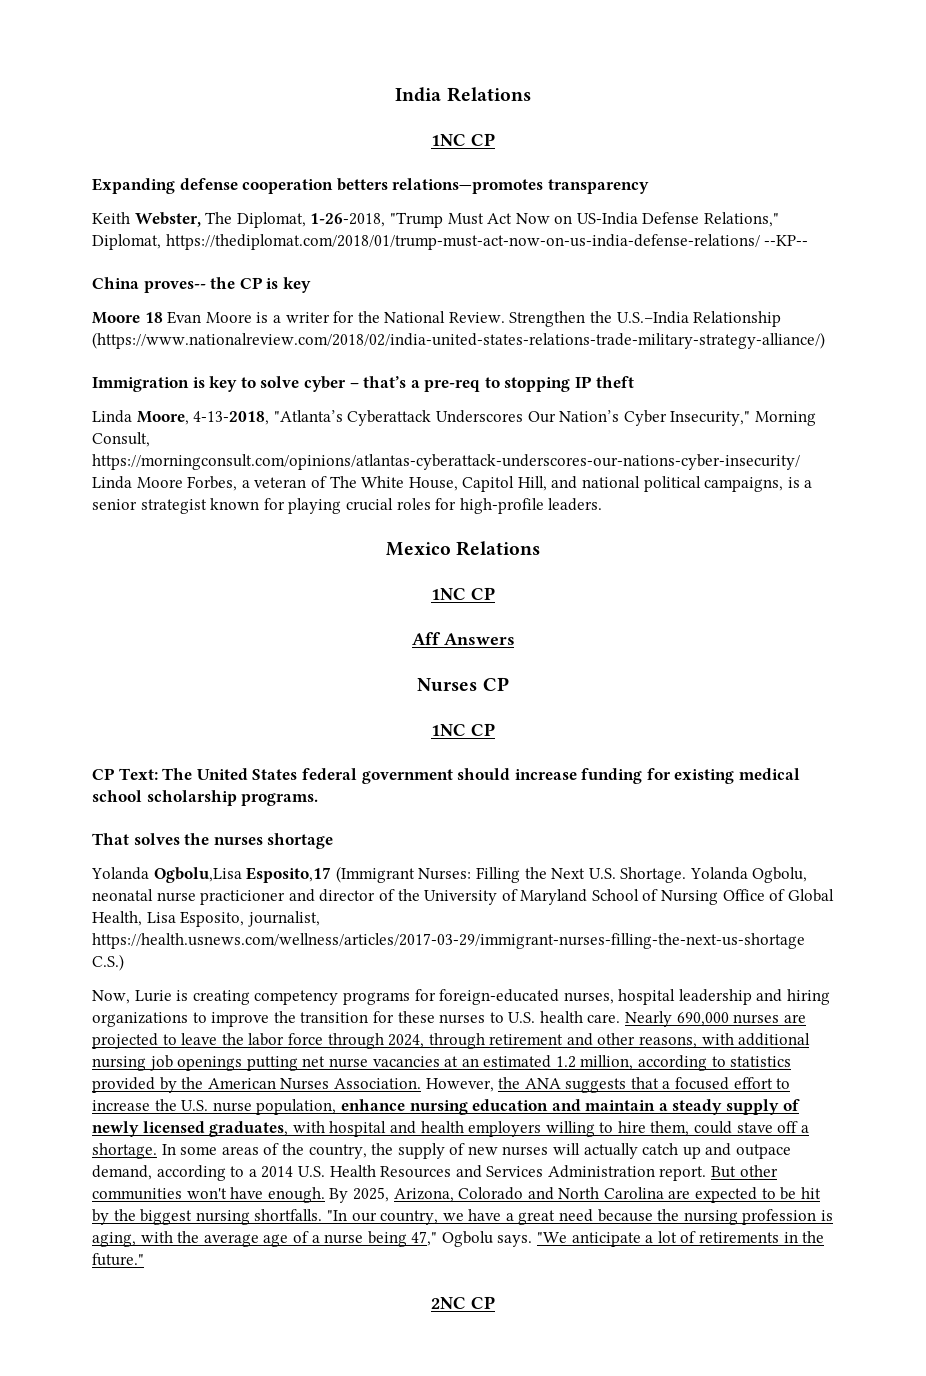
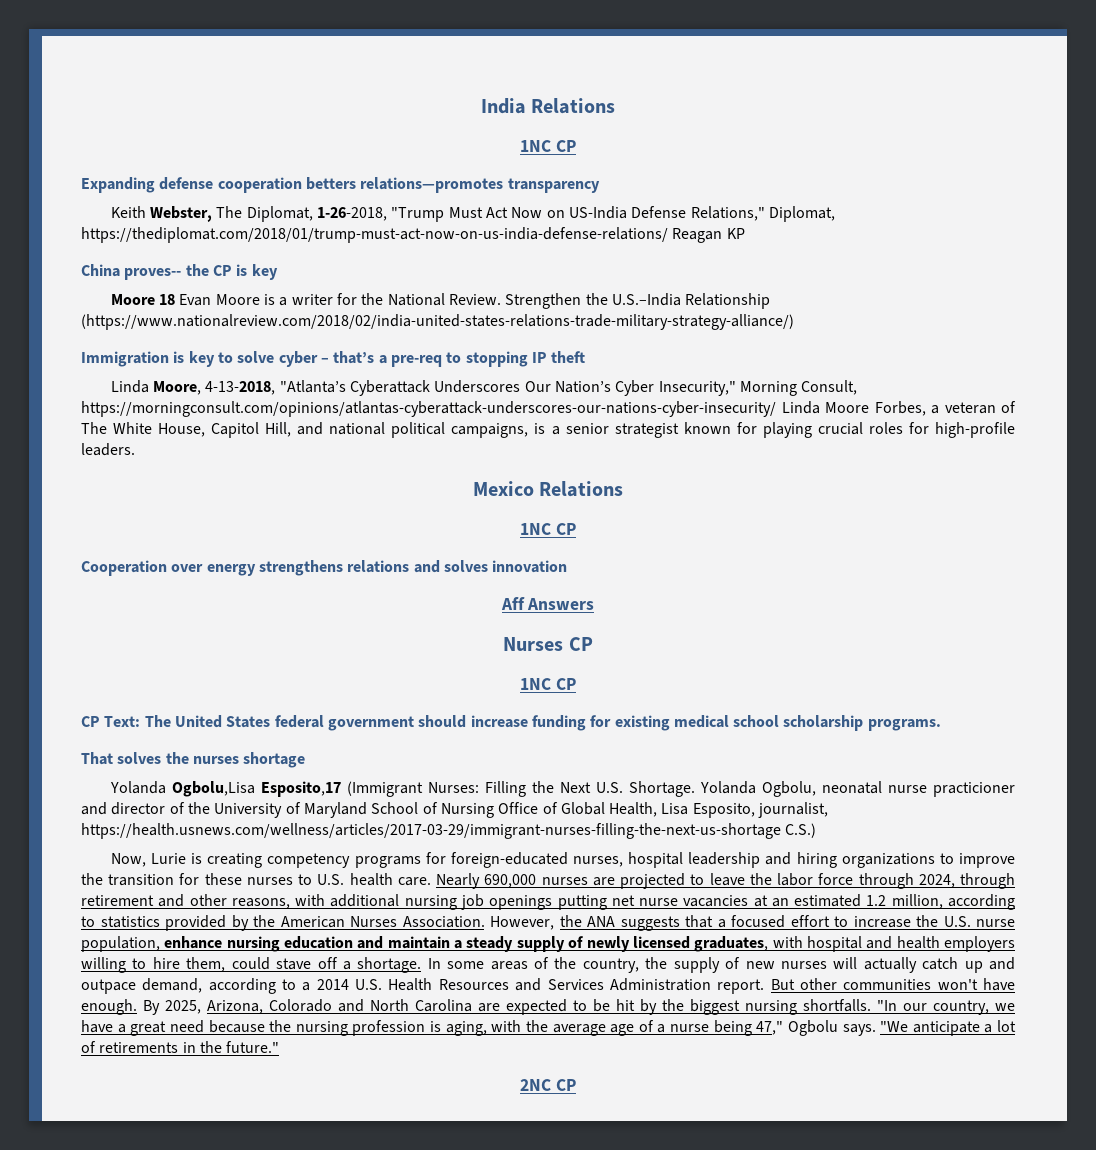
[764,235,809,246] --KP-- -> [672,228,745,243] Reagan KP
(495, 593) none -> [81,560,568,576] // Cooperation over energy strengthens relations and solves innovation

